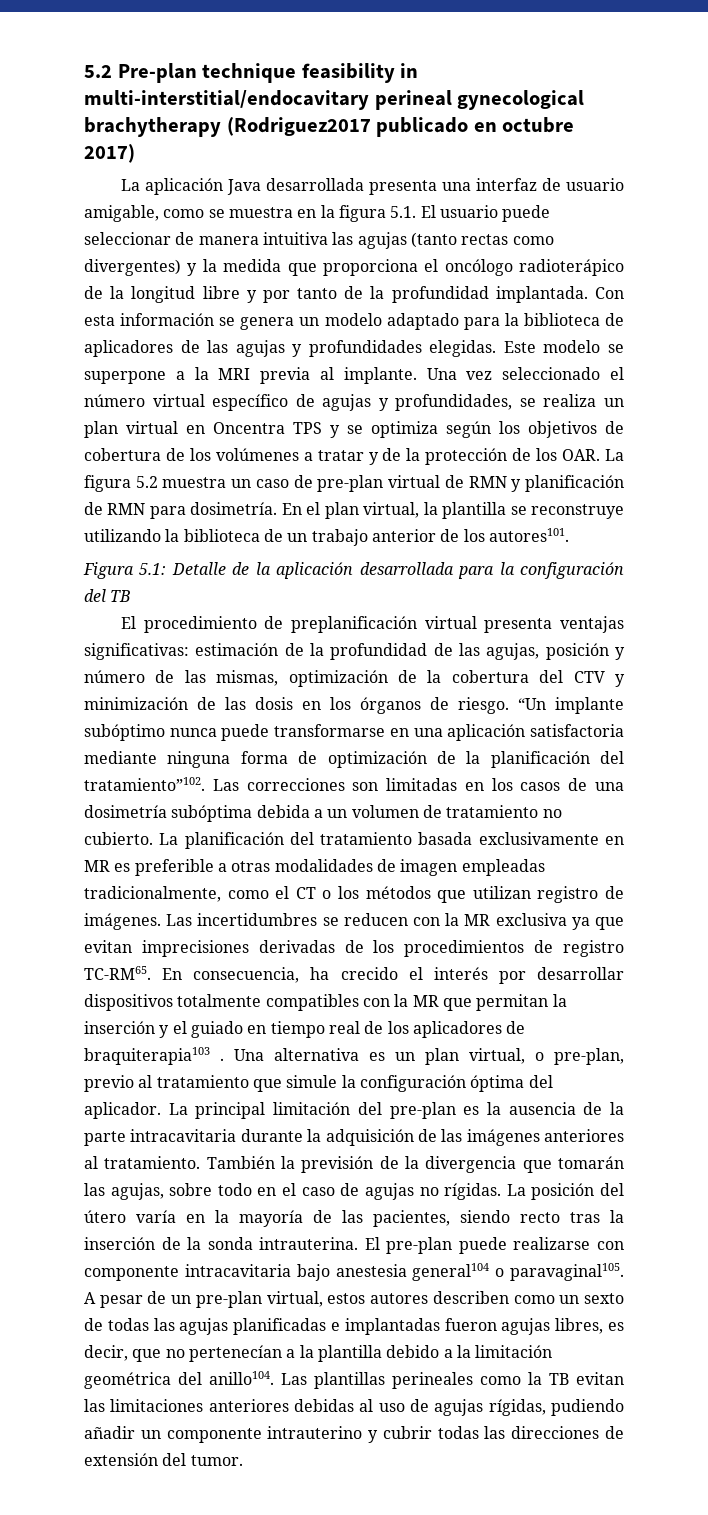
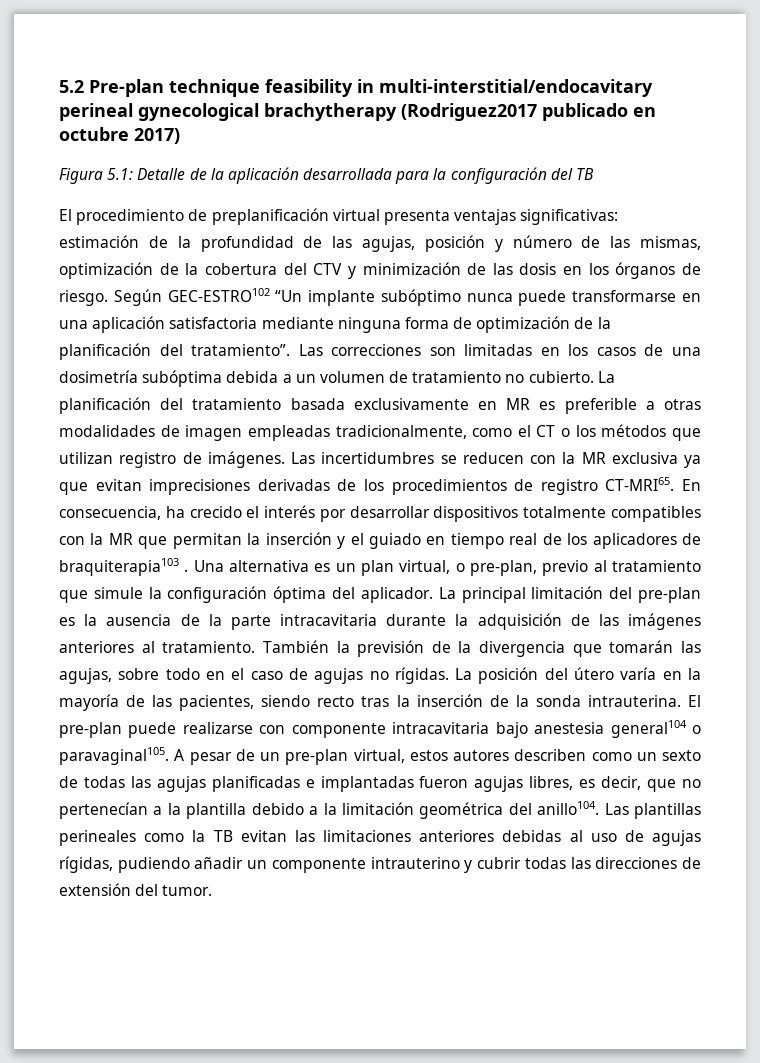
[121,178,624,195] [84,205,551,222] [84,232,554,249] [84,259,624,276] [84,286,624,303] [84,313,625,330] [84,340,624,357] [84,367,624,384] [84,394,624,411] [84,421,624,438] [84,448,624,465] [84,475,624,492] [84,502,624,519] [84,528,569,546] // La aplicación Java desarrollada presenta una interfaz de usuario amigable, como se muestra en la figura 5.1. El usuario puede seleccionar de manera intuitiva las agujas (tanto rectas como divergentes) y la medida que proporciona el oncólogo radioterápico de la longitud libre y por tanto de la profundidad implantada. Con esta información se genera un modelo adaptado para la biblioteca de aplicadores de las agujas y profundidades elegidas. Este modelo se superpone a la MRI previa al implante. Una vez seleccionado el número virtual específico de agujas y profundidades, se realiza un plan virtual en Oncentra TPS y se optimiza según los objetivos de cobertura de los volúmenes a tratar y de la protección de los OAR. La figura 5.2 muestra un caso de pre-plan virtual de RMN y planificación de RMN para dosimetría. En el plan virtual, la plantilla se reconstruye utilizando la biblioteca de un trabajo anterior de los autores101. -> (180, 136) none
(509, 705) none -> [113,288,270,306] Según GEC-ESTRO102
[84,777,205,791] tratamiento”102. -> [191,344,291,356] tratamiento”.
[84,966,151,980] TC-RM65. -> [605,477,675,491] CT-MRI65.

